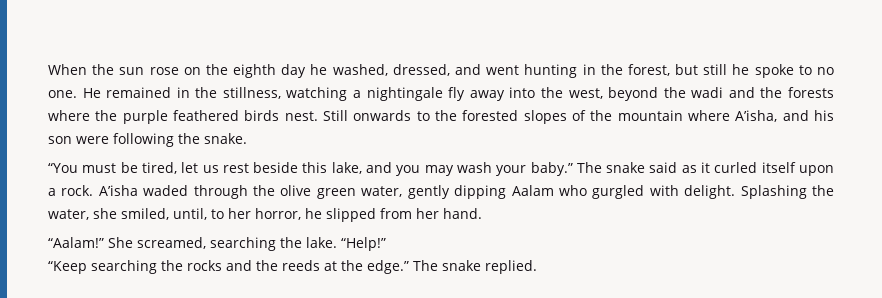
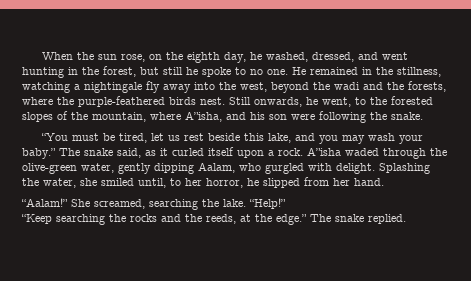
[149,67,179,75] rose -> [120,54,145,62] rose,
[281,64,307,78] day -> [223,52,246,63] day,
[787,87,834,98] forests -> [408,81,446,92] forests,
[122,110,240,124] purple feathered -> [78,96,165,107] purple-feathered
[353,110,412,121] onwards -> [254,97,351,107] onwards, he went,
[617,110,778,122] mountain where A’isha, -> [92,111,222,122] mountain, where A”isha,
[649,162,678,173] said -> [117,148,141,158] said,
[98,185,138,196] A’isha -> [307,147,341,156] A”isha
[280,185,356,199] olive green -> [22,163,77,174] olive-green
[511,185,554,196] Aalam -> [198,162,235,173] Aalam,
[121,208,169,220] smiled, -> [101,178,134,186] smiled
[282,260,320,271] reeds -> [206,214,236,224] reeds,

